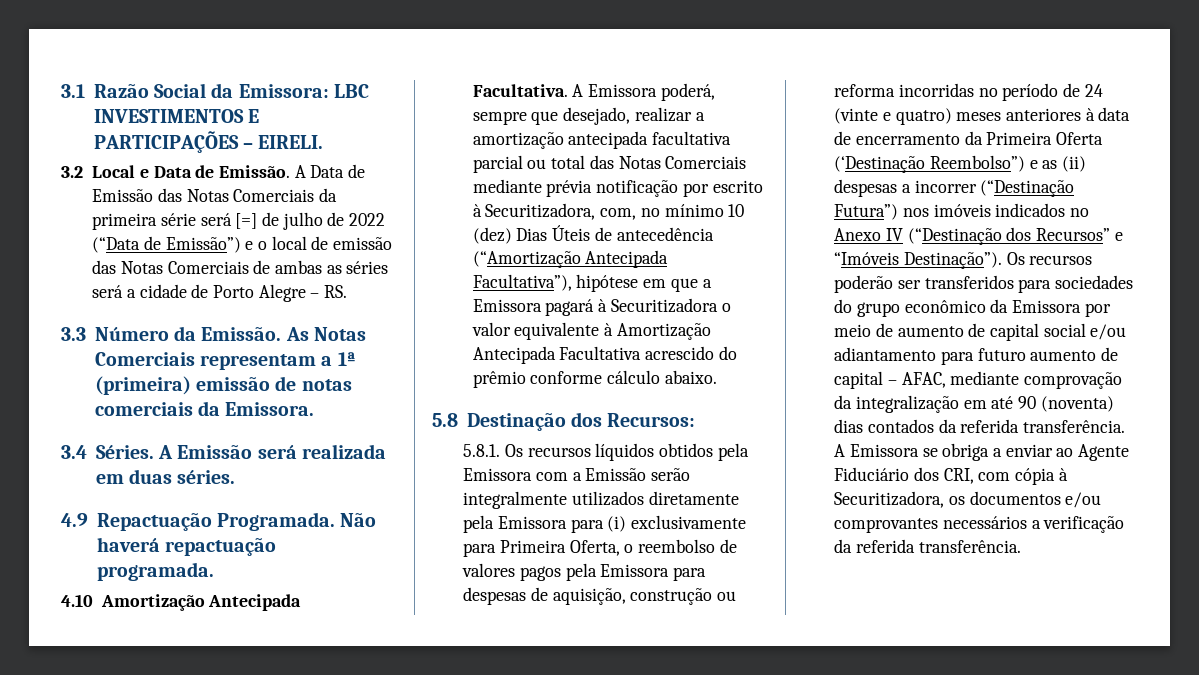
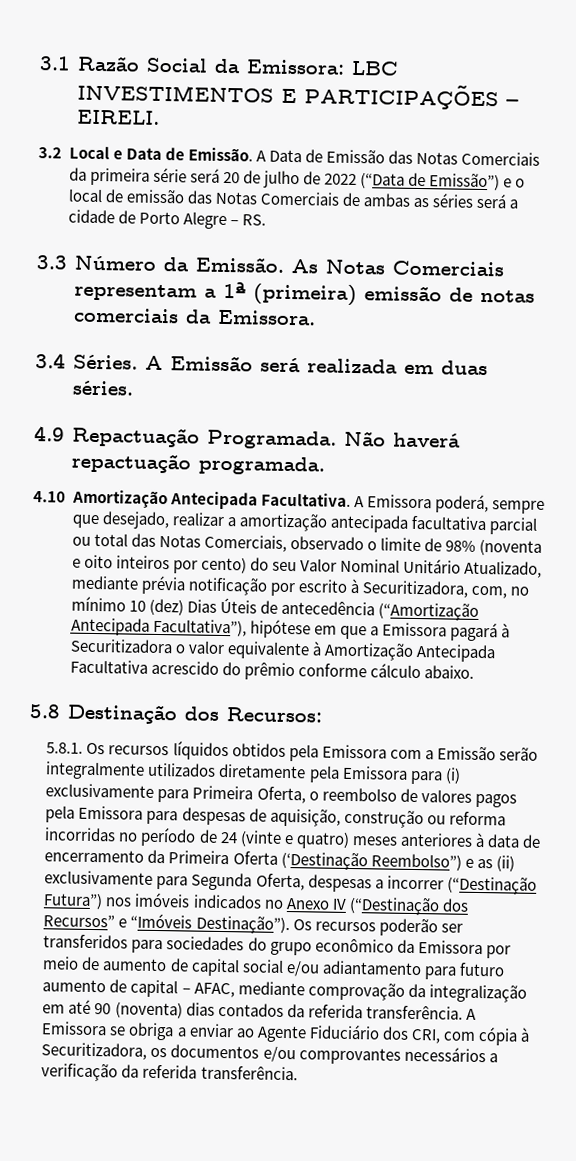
[235,213,258,229] [=] -> [222,171,240,184] 20
[665,156,747,169] Comerciais -> [203,534,542,556] [71,554,543,578] Comerciais, observado o limite de 98% (noventa e oito inteiros por cento) do seu Valor Nominal Unitário Atualizado,
(1086, 164) none -> [44,870,305,891] exclusivamente para Segunda Oferta,

